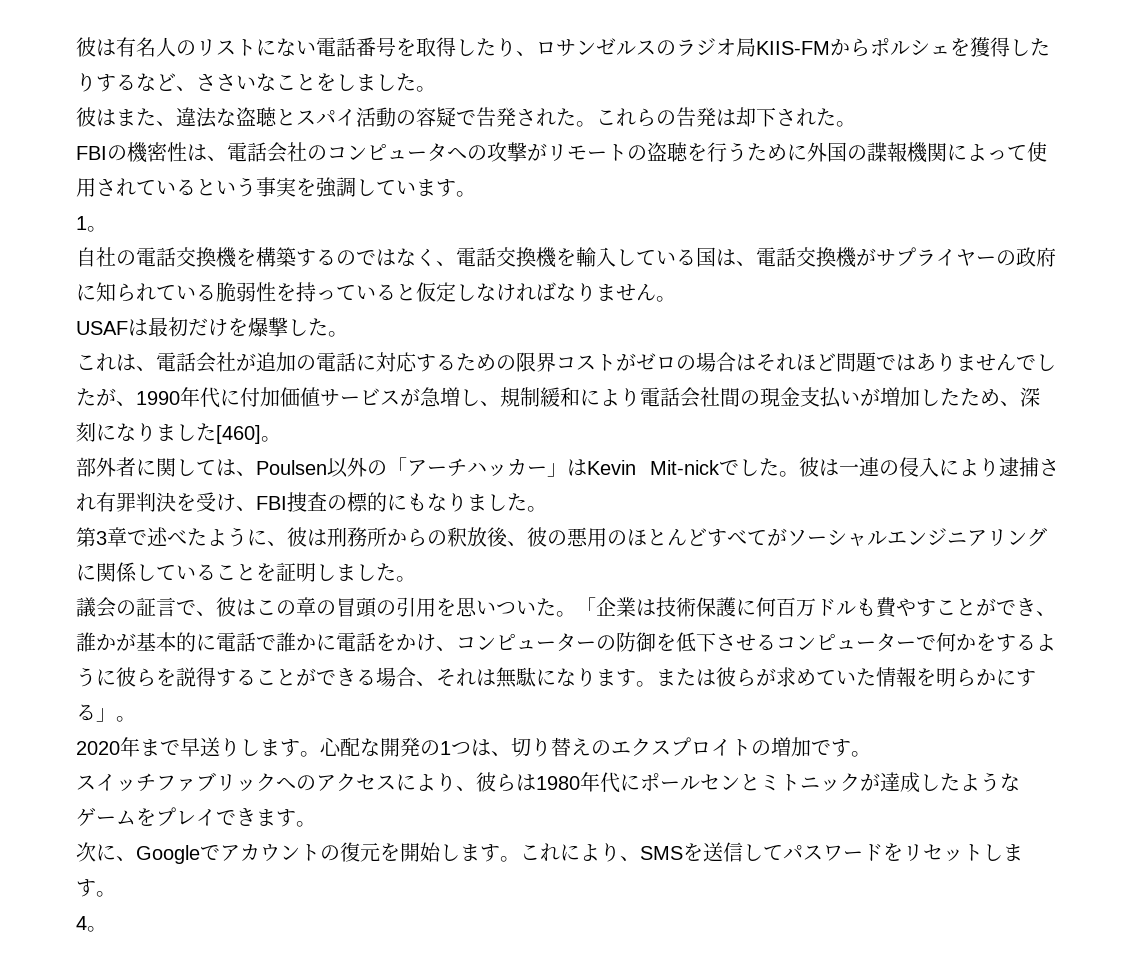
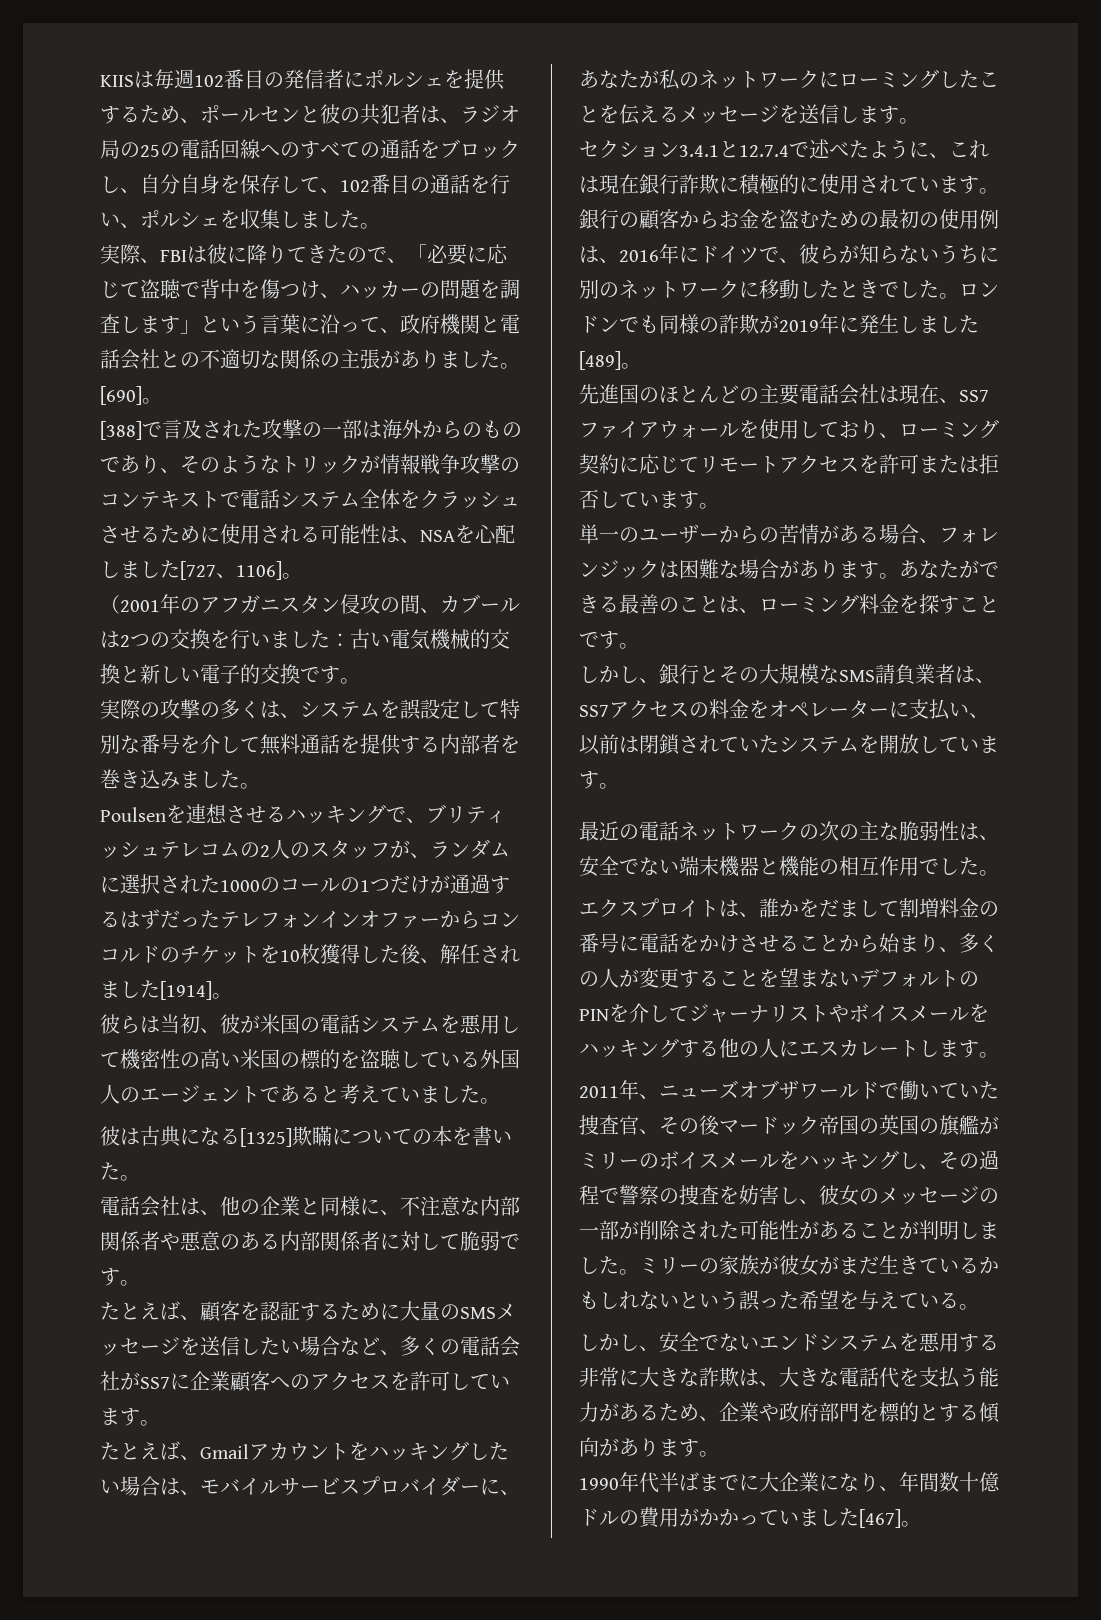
[76,37,1050,57] [76,73,436,92] [76,107,856,128] [76,142,1047,163] [76,177,476,198] [76,216,107,232] [76,247,1056,268] [76,282,676,302] [76,317,348,337] [76,352,1056,373] [76,387,1040,408] [76,422,281,444] [76,457,1059,478] [76,492,547,512] [76,527,1047,547] [76,562,416,582] [76,597,1056,618] [76,632,1056,652] [76,667,1036,688] [76,704,136,722] [76,737,871,757] [76,772,1020,793] [76,807,316,827] [76,842,1023,864] [76,879,116,897] [76,916,87,930] 彼は有名人のリストにない電話番号を取得したり、ロサンゼルスのラジオ局KIIS-FMからポルシェを獲得したりするなど、ささいなことをしました。 // 彼はまた、違法な盗聴とスパイ活動の容疑で告発された。これらの告発は却下された。 // FBIの機密性は、電話会社のコンピュータへの攻撃がリモートの盗聴を行うために外国の諜報機関によって使用されているという事実を強調しています。 // 1。 // 自社の電話交換機を構築するのではなく、電話交換機を輸入している国は、電話交換機がサプライヤーの政府に知られている脆弱性を持っていると仮定しなければなりません。 // USAFは最初だけを爆撃した。 // これは、電話会社が追加の電話に対応するための限界コストがゼロの場合はそれほど問題ではありませんでしたが、1990年代に付加価値サービスが急増し、規制緩和により電話会社間の現金支払いが増加したため、深刻になりました[460]。 // 部外者に関しては、Poulsen以外の「アーチハッカー」はKevin Mit-nickでした。彼は一連の侵入により逮捕され有罪判決を受け、FBI捜査の標的にもなりました。 // 第3章で述べたように、彼は刑務所からの釈放後、彼の悪用のほとんどすべてがソーシャルエンジニアリングに関係していることを証明しました。 // 議会の証言で、彼はこの章の冒頭の引用を思いついた。「企業は技術保護に何百万ドルも費やすことができ、誰かが基本的に電話で誰かに電話をかけ、コンピューターの防御を低下させるコンピューターで何かをするように彼らを説得することができる場合、それは無駄になります。または彼らが求めていた情報を明らかにする」。 // 2020年まで早送りします。心配な開発の1つは、切り替えのエクスプロイトの増加です。 // スイッチファブリックへのアクセスにより、彼らは1980年代にポールセンとミトニックが達成したようなゲームをプレイできます。 // 次に、Googleでアカウントの復元を開始します。これにより、SMSを送信してパスワードをリセットします。 // 4 -> [100,69,505,90] [100,104,520,125] [100,139,520,159] [100,174,510,194] [100,209,380,229] [100,244,508,265] [100,279,520,299] [100,314,520,335] [100,349,520,370] [100,386,162,405] [100,419,522,440] [100,454,520,475] [100,489,520,509] [100,524,515,544] [100,560,302,580] [100,594,520,614] [100,629,510,650] [100,664,360,684] [100,699,520,720] [100,734,520,755] [100,769,260,789] [100,804,506,824] [100,839,510,859] [100,874,510,894] [100,909,520,929] [100,944,520,964] [100,980,232,1000] [100,1014,520,1034] [100,1049,520,1070] [100,1084,500,1104] [100,1126,512,1147] [100,1162,140,1181] [100,1196,520,1217] [100,1231,520,1251] [100,1268,140,1286] [100,1301,516,1322] [100,1336,520,1357] [100,1371,510,1392] [100,1408,160,1426] [100,1441,509,1461] [100,1476,520,1496] [579,69,999,90] [579,104,919,125] [579,139,989,159] [579,174,999,195] [579,209,999,230] [579,244,999,264] [579,279,999,299] [579,314,979,334] [579,351,641,370] [579,384,989,405] [579,419,999,439] [579,454,999,474] [579,489,719,509] [579,524,999,544] [579,559,999,579] [579,594,999,614] [579,631,639,649] [579,664,995,685] [579,699,989,720] [579,734,999,755] [579,771,619,789] [579,821,999,841] [579,856,999,877] [579,898,999,918] [579,933,999,953] [579,968,979,988] [579,1003,989,1023] [579,1038,999,1058] [579,1080,999,1100] [579,1115,999,1136] [579,1150,999,1170] [579,1185,999,1206] [579,1220,999,1240] [579,1255,999,1276] [579,1290,979,1311] [579,1332,999,1353] [579,1367,999,1388] [579,1402,1000,1423] [579,1437,719,1457] [579,1472,1000,1493] [579,1507,901,1528] KIISは毎週102番目の発信者にポルシェを提供するため、ポールセンと彼の共犯者は、ラジオ局の25の電話回線へのすべての通話をブロックし、自分自身を保存して、102番目の通話を行い、ポルシェを収集しました。 // 実際、FBIは彼に降りてきたので、「必要に応じて盗聴で背中を傷つけ、ハッカーの問題を調査します」という言葉に沿って、政府機関と電話会社との不適切な関係の主張がありました。[690]。 // [388]で言及された攻撃の一部は海外からのものであり、そのようなトリックが情報戦争攻撃のコンテキストで電話システム全体をクラッシュさせるために使用される可能性は、NSAを心配しました[727、1106]。 // （2001年のアフガニスタン侵攻の間、カブールは2つの交換を行いました：古い電気機械的交換と新しい電子的交換です。 // 実際の攻撃の多くは、システムを誤設定して特別な番号を介して無料通話を提供する内部者を巻き込みました。 // Poulsenを連想させるハッキングで、ブリティッシュテレコムの2人のスタッフが、ランダムに選択された1000のコールの1つだけが通過するはずだったテレフォンインオファーからコンコルドのチケットを10枚獲得した後、解任されました[1914]。 // 彼らは当初、彼が米国の電話システムを悪用して機密性の高い米国の標的を盗聴している外国人のエージェントであると考えていました。 // 彼は古典になる[1325]欺瞞についての本を書いた。 // 電話会社は、他の企業と同様に、不注意な内部関係者や悪意のある内部関係者に対して脆弱です。 // たとえば、顧客を認証するために大量のSMSメッセージを送信したい場合など、多くの電話会社がSS7に企業顧客へのアクセスを許可しています。 // たとえば、Gmailアカウントをハッキングしたい場合は、モバイルサービスプロバイダーに、あなたが私のネットワークにローミングしたことを伝えるメッセージを送信します。 // セクション3.4.1と12.7.4で述べたように、これは現在銀行詐欺に積極的に使用されています。銀行の顧客からお金を盗むための最初の使用例は、2016年にドイツで、彼らが知らないうちに別のネットワークに移動したときでした。ロンドンでも同様の詐欺が2019年に発生しました[489]。 // 先進国のほとんどの主要電話会社は現在、SS7ファイアウォールを使用しており、ローミング契約に応じてリモートアクセスを許可または拒否しています。 // 単一のユーザーからの苦情がある場合、フォレンジックは困難な場合があります。あなたができる最善のことは、ローミング料金を探すことです。 // しかし、銀行とその大規模なSMS請負業者は、SS7アクセスの料金をオペレーターに支払い、以前は閉鎖されていたシステムを開放しています。 // 最近の電話ネットワークの次の主な脆弱性は、安全でない端末機器と機能の相互作用でした。 // エクスプロイトは、誰かをだまして割増料金の番号に電話をかけさせることから始まり、多くの人が変更することを望まないデフォルトのPINを介してジャーナリストやボイスメールをハッキングする他の人にエスカレートします。 // 2011年、ニューズオブザワールドで働いていた捜査官、その後マードック帝国の英国の旗艦がミリーのボイスメールをハッキングし、その過程で警察の捜査を妨害し、彼女のメッセージの一部が削除された可能性があることが判明しました。ミリーの家族が彼女がまだ生きているかもしれないという誤った希望を与えている。 // しかし、安全でないエンドシステムを悪用する非常に大きな詐欺は、大きな電話代を支払う能力があるため、企業や政府部門を標的とする傾向があります。 // 1990年代半ばまでに大企業になり、年間数十億ドルの費用がかかっていました[467]

